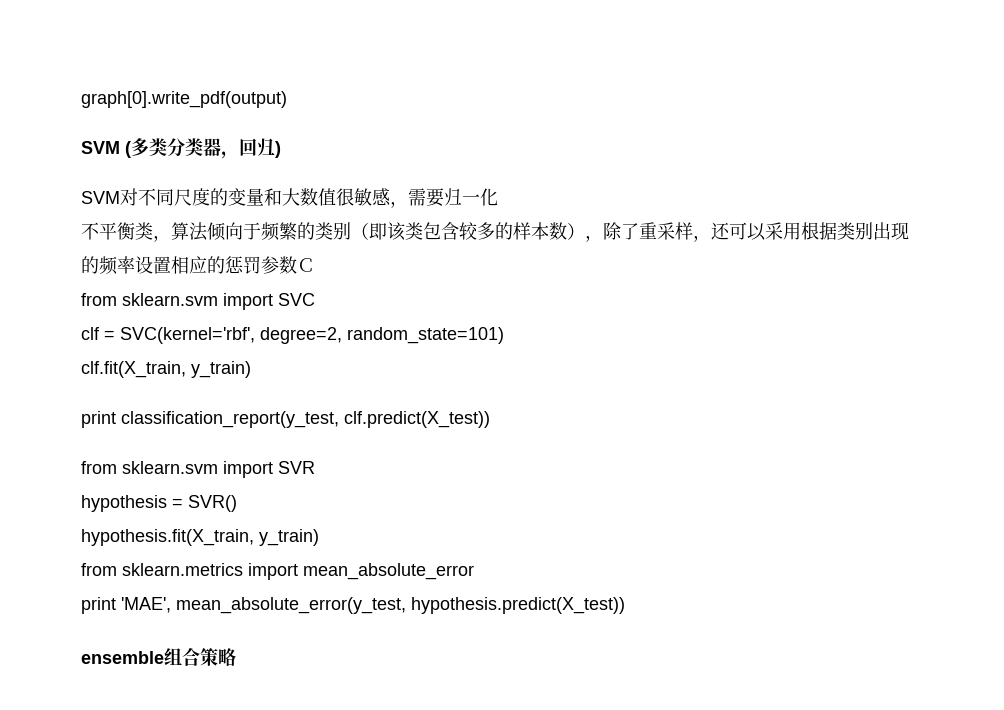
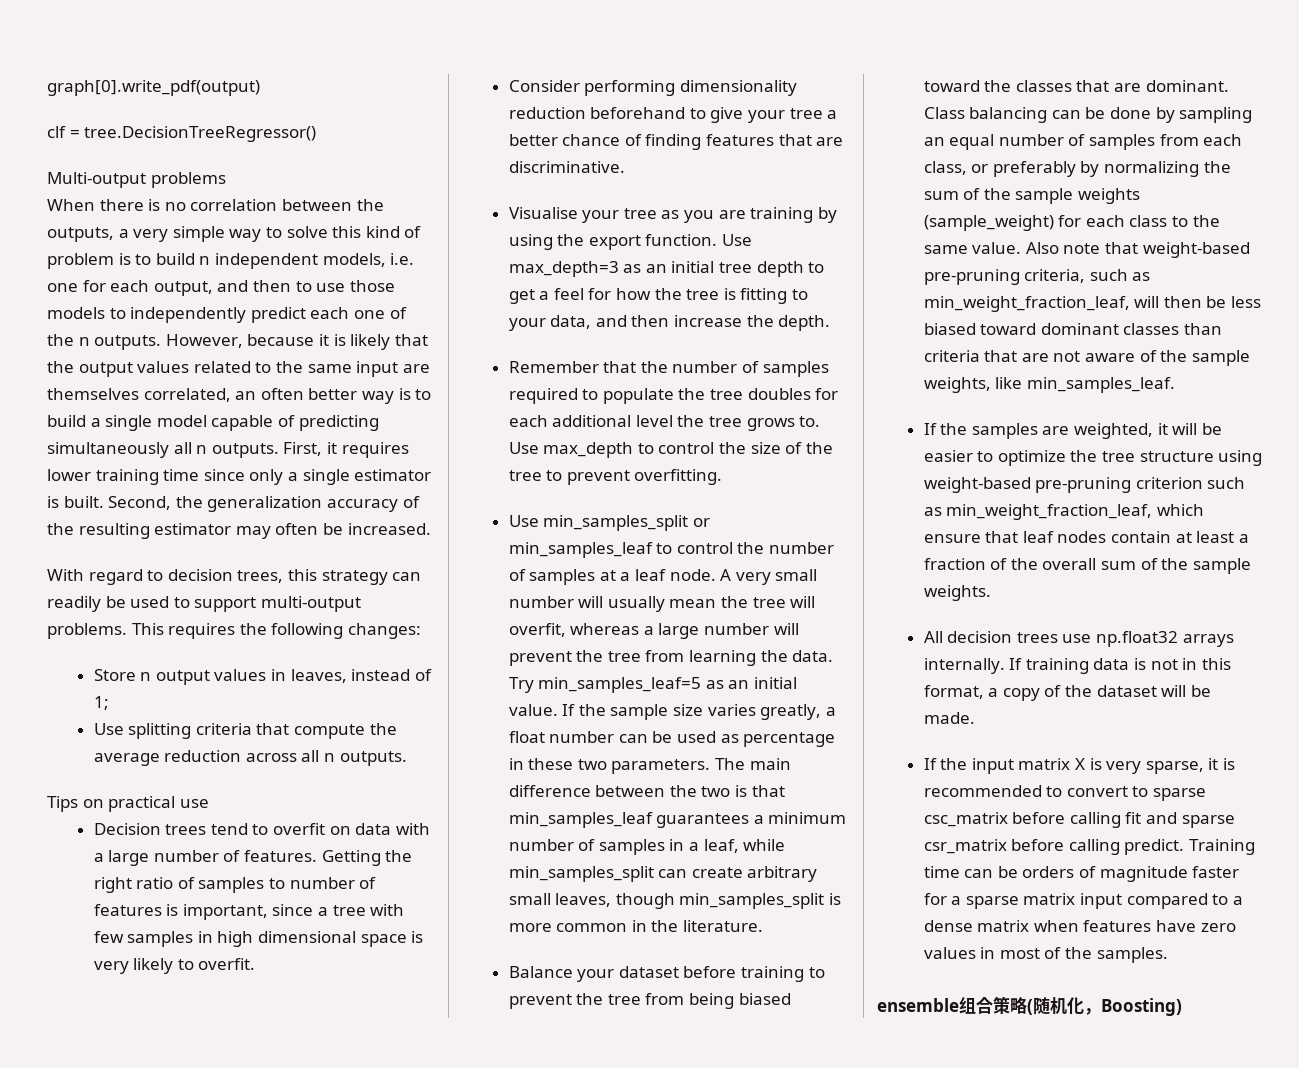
[81,138,281,159] [81,188,498,208] [81,222,909,242] [81,256,315,275] [81,293,315,310] [81,327,504,344] [81,361,251,378] [81,411,490,428] [81,461,315,478] [81,495,237,512] [81,529,319,546] [81,563,474,580] [81,597,625,614] SVM (多类分类器，回归) // SVM对不同尺度的变量和大数值很敏感，需要归一化 // 不平衡类，算法倾向于频繁的类别（即该类包含较多的样本数），除了重采样，还可以采用根据类别出现的频率设置相应的惩罚参数Ｃ // from sklearn.svm import SVC // clf = SVC(kernel='rbf', degree=2, random_state=101) // clf.fit(X_train, y_train) // print classification_report(y_test, clf.predict(X_test)) // from sklearn.svm import SVR // hypothesis = SVR() // hypothesis.fit(X_train, y_train) // from sklearn.metrics import mean_absolute_error // print 'MAE', mean_absolute_error(y_test, hypothesis.predict(X_test)) -> [47,126,317,142] [47,172,226,188] [47,199,384,211] [47,226,422,242] [47,253,415,269] [47,280,395,296] [47,307,407,323] [47,334,428,350] [47,361,430,377] [47,388,432,404] [47,415,379,431] [47,442,409,458] [47,469,432,485] [47,496,420,512] [47,523,431,539] [47,569,422,585] [47,596,361,612] [47,623,421,639] [93,669,432,685] [93,696,109,710] [93,723,397,739] [93,750,407,766] [47,796,209,812] [93,823,430,835] [93,850,413,866] [93,877,377,893] [93,904,405,920] [93,931,424,947] [93,958,256,974] [508,80,797,96] [508,107,838,123] [508,134,844,150] [508,161,625,173] [508,207,837,223] [508,234,752,250] [508,261,825,277] [508,288,808,304] [508,315,831,331] [508,361,829,377] [508,388,839,404] [508,415,821,431] [508,442,833,458] [508,469,723,485] [508,515,710,531] [508,542,834,558] [508,569,818,585] [508,596,816,612] [508,623,799,639] [508,650,834,666] [508,677,797,693] [508,704,836,720] [508,731,836,747] [508,758,791,774] [508,785,785,797] [508,812,847,828] [508,839,786,855] [508,866,818,882] [508,893,841,909] [508,920,763,932] [508,966,825,982] [508,993,791,1009] [923,80,1229,92] [923,107,1253,123] [923,134,1243,150] [923,161,1231,177] [923,188,1140,204] [923,215,1220,231] [923,242,1250,258] [923,269,1151,285] [923,296,1261,312] [923,323,1222,335] [923,350,1250,366] [923,377,1175,393] [923,423,1222,439] [923,450,1263,466] [923,477,1246,493] [923,504,1204,520] [923,531,1249,543] [923,558,1251,574] [923,585,991,601] [923,631,1234,647] [923,658,1231,674] [923,685,1211,701] [923,712,975,724] [923,758,1235,774] [923,785,1206,801] [923,812,1235,828] [923,839,1255,855] [923,866,1240,882] [923,893,1243,909] [923,920,1236,932] [923,947,1168,963] clf = tree.DecisionTreeRegressor() // Multi-output problems // When there is no correlation between the outputs, a very simple way to solve this kind of problem is to build n independent models, i.e. one for each output, and then to use those models to independently predict each one of the n outputs. However, because it is likely that the output values related to the same input are themselves correlated, an often better way is to build a single model capable of predicting simultaneously all n outputs. First, it requires lower training time since only a single estimator is built. Second, the generalization accuracy of the resulting estimator may often be increased. // With regard to decision trees, this strategy can readily be used to support multi-output problems. This requires the following changes: // Store n output values in leaves, instead of 1; // Use splitting criteria that compute the average reduction across all n outputs. // Tips on practical use // Decision trees tend to overfit on data with a large number of features. Getting the right ratio of samples to number of features is important, since a tree with few samples in high dimensional space is very likely to overfit. // Consider performing dimensionality reduction beforehand to give your tree a better chance of finding features that are discriminative. // Visualise your tree as you are training by using the export function. Use max_depth=3 as an initial tree depth to get a feel for how the tree is fitting to your data, and then increase the depth. // Remember that the number of samples required to populate the tree doubles for each additional level the tree grows to. Use max_depth to control the size of the tree to prevent overfitting. // Use min_samples_split or min_samples_leaf to control the number of samples at a leaf node. A very small number will usually mean the tree will overfit, whereas a large number will prevent the tree from learning the data. Try min_samples_leaf=5 as an initial value. If the sample size varies greatly, a float number can be used as percentage in these two parameters. The main difference between the two is that min_samples_leaf guarantees a minimum number of samples in a leaf, while min_samples_split can create arbitrary small leaves, though min_samples_split is more common in the literature. // Balance your dataset before training to prevent the tree from being biased toward the classes that are dominant. Class balancing can be done by sampling an equal number of samples from each class, or preferably by normalizing the sum of the sample weights (sample_weight) for each class to the same value. Also note that weight-based pre-pruning criteria, such as min_weight_fraction_leaf, will then be less biased toward dominant classes than criteria that are not aware of the sample weights, like min_samples_leaf. // If the samples are weighted, it will be easier to optimize the tree structure using weight-based pre-pruning criterion such as min_weight_fraction_leaf, which ensure that leaf nodes contain at least a fraction of the overall sum of the sample weights. // All decision trees use np.float32 arrays internally. If training data is not in this format, a copy of the dataset will be made. // If the input matrix X is very sparse, it is recommended to convert to sparse csc_matrix before calling fit and sparse csr_matrix before calling predict. Training time can be orders of magnitude faster for a sparse matrix input compared to a dense matrix when features have zero values in most of the samples.
(236, 657) none -> [1027,997,1182,1016] (随机化，Boosting)

